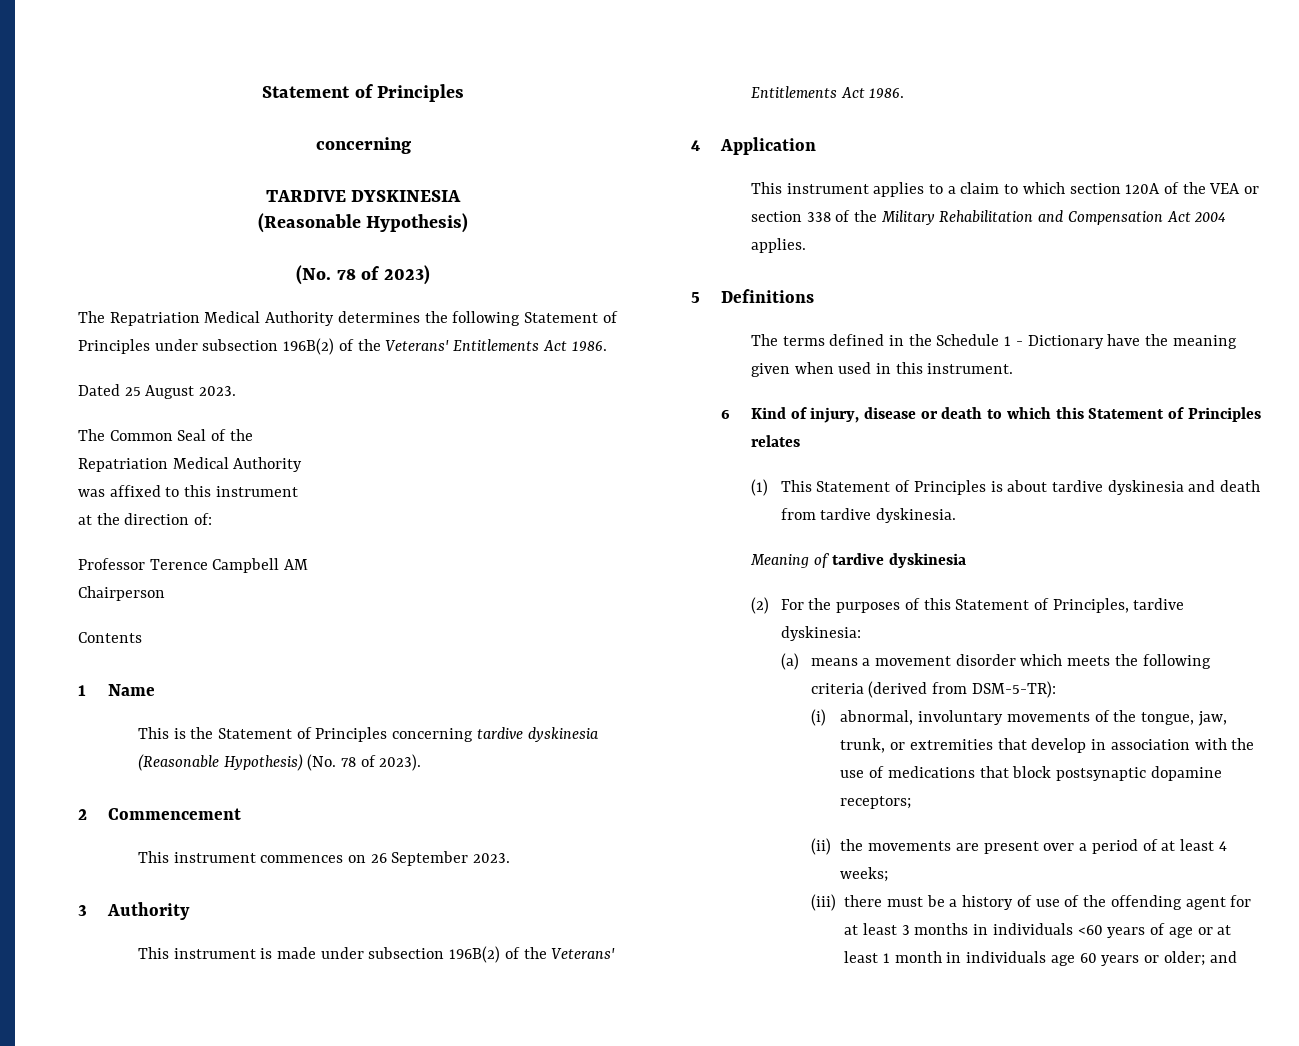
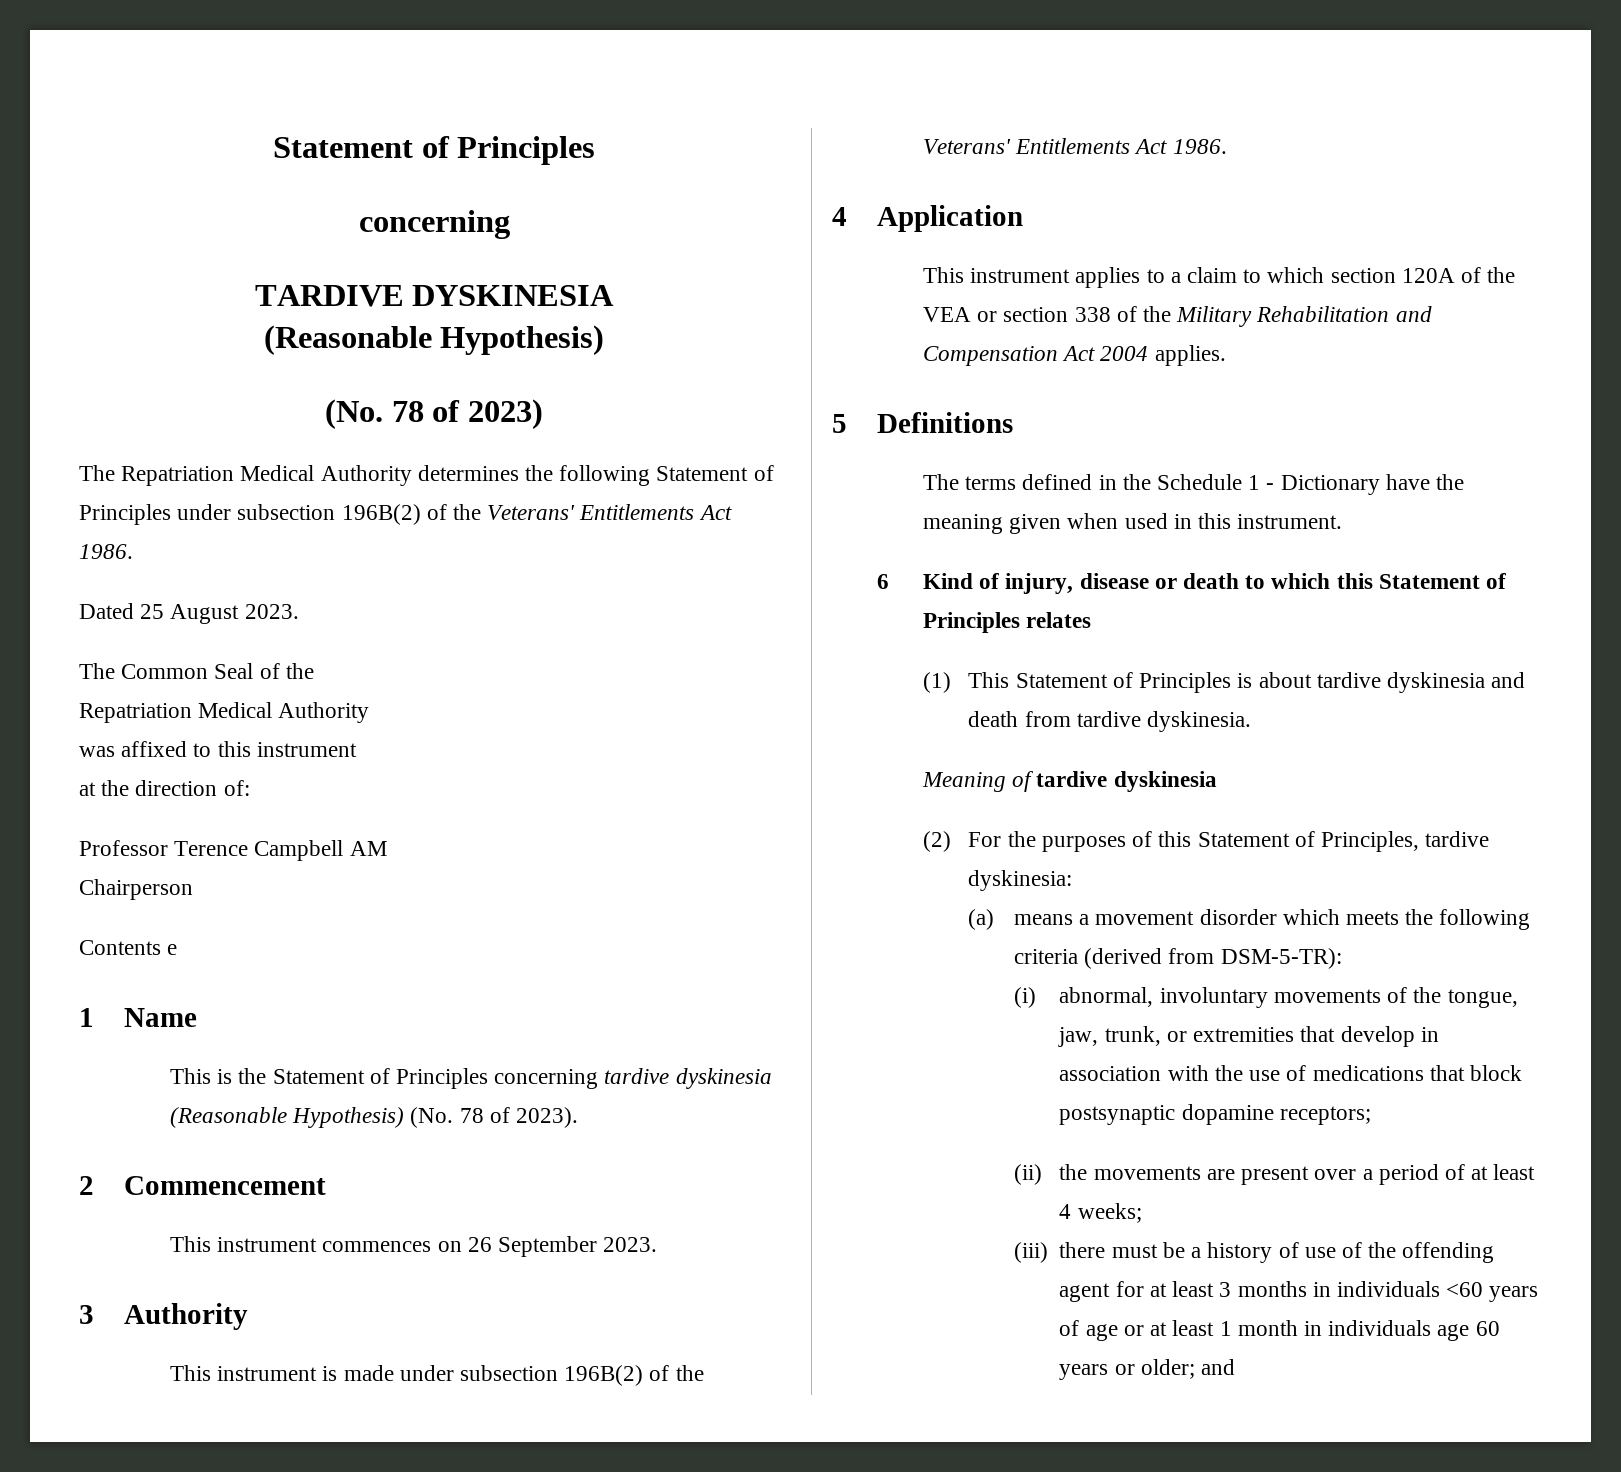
(142, 637) none -> [167,944,178,955] e

